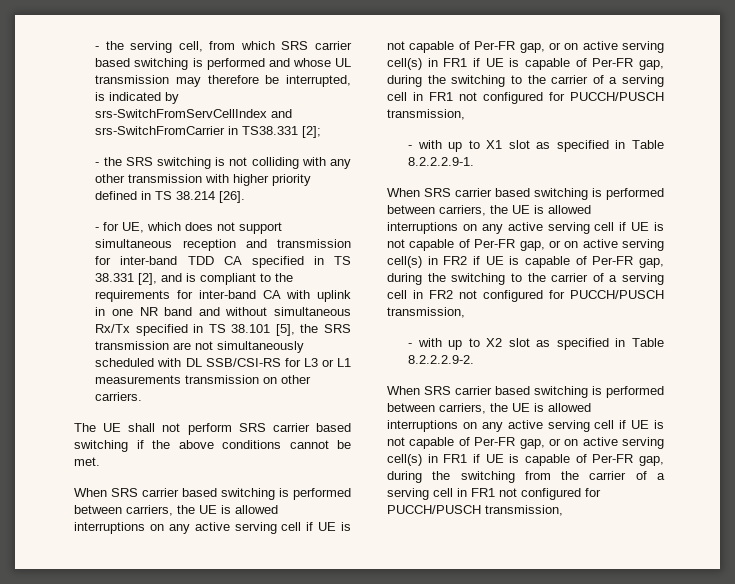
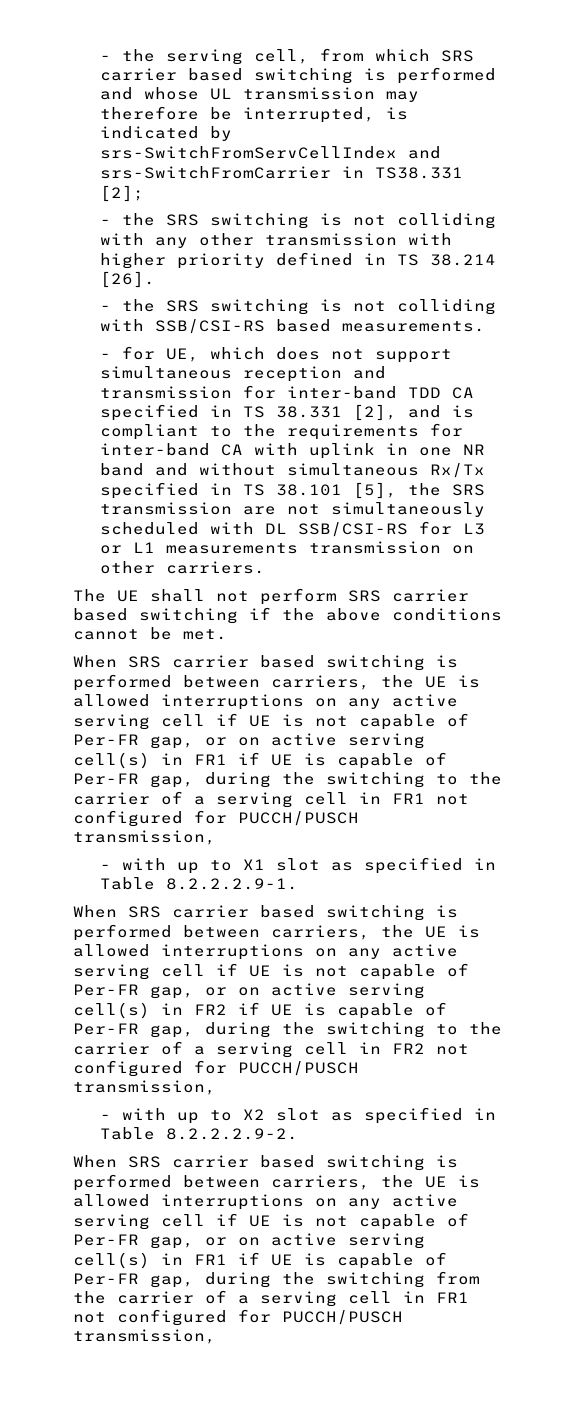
(246, 197) none -> [99,299,496,315] [99,319,485,334] // - the SRS switching is not colliding with SSB/CSI-RS based measurements.

